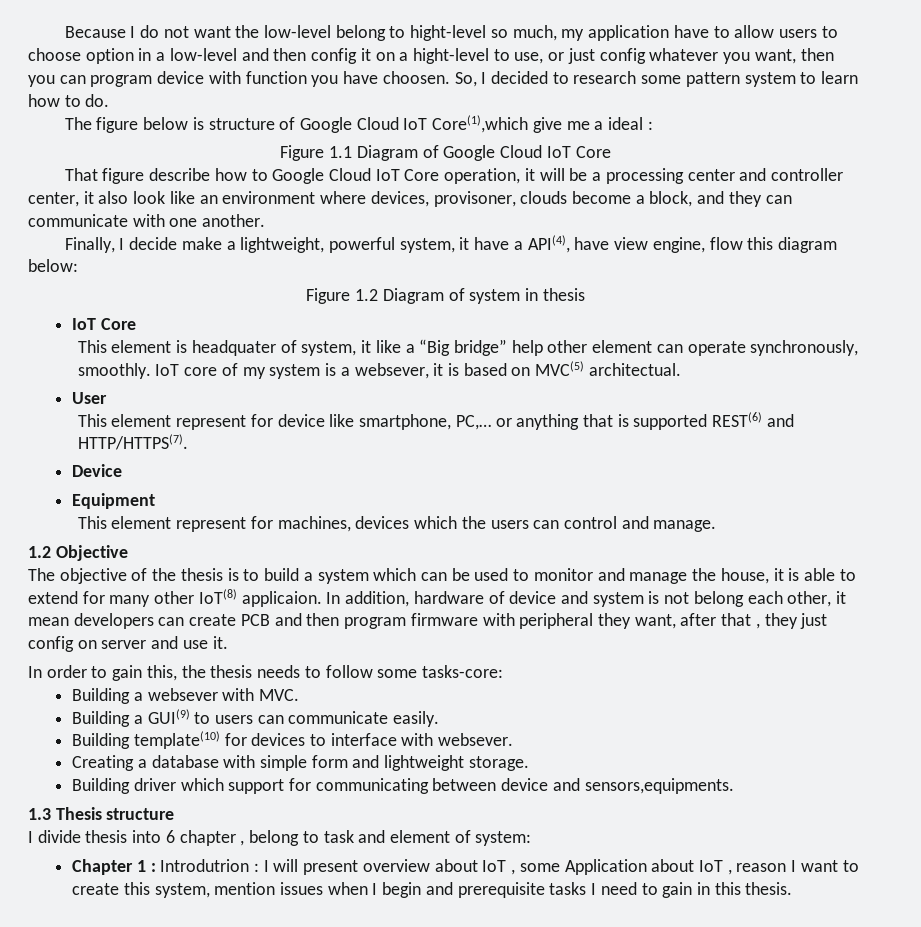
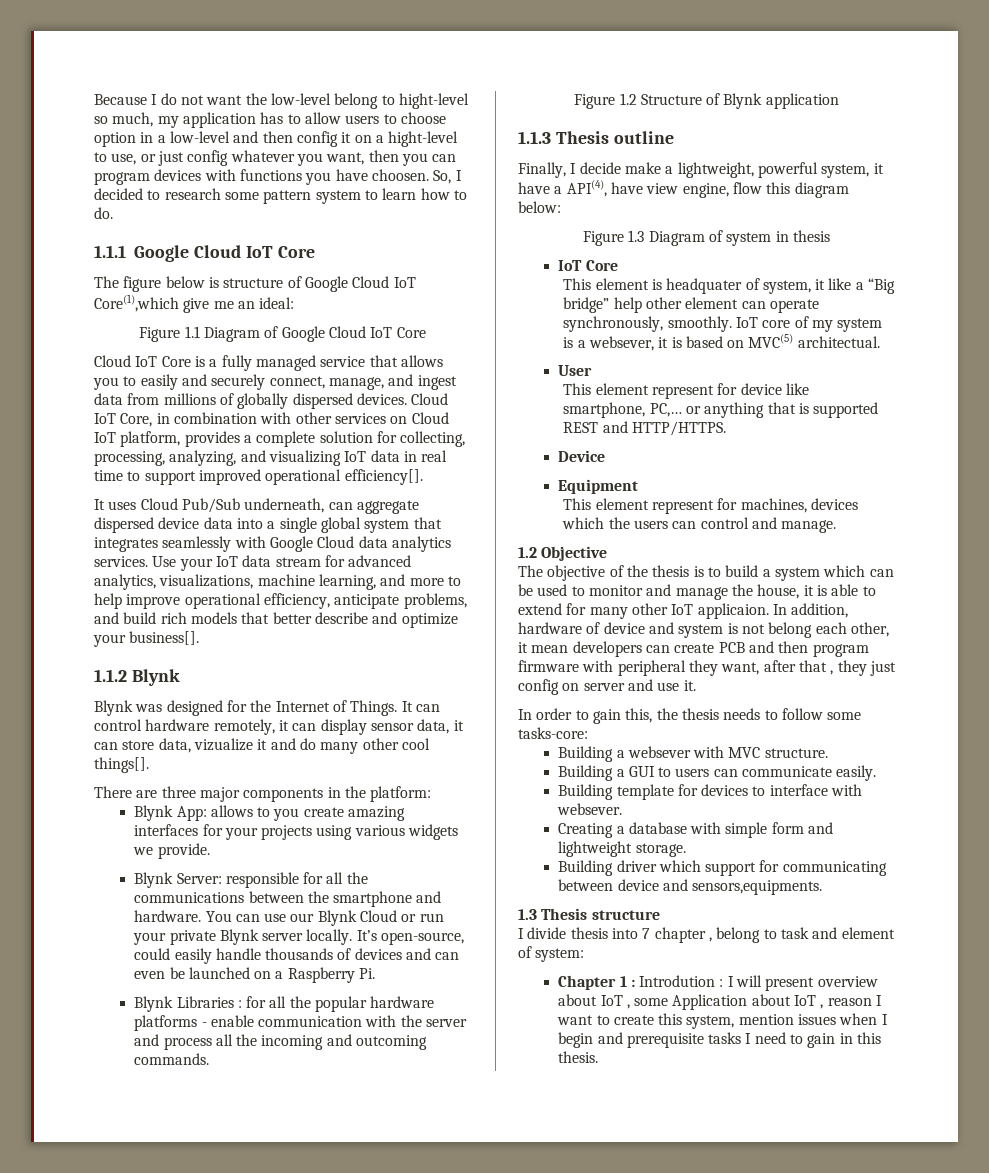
[673,25,709,38] have -> [260,112,284,124] has
[157,71,307,84] device with function -> [154,169,302,181] devices with functions
(110, 100) none -> [94,245,315,262] // 1.1.1 Google Cloud IoT Core
[594,117,653,130] a ideal : -> [237,297,295,309] an ideal:
[64,168,843,184] [28,191,792,207] [28,214,266,227] That figure describe how to Google Cloud IoT Core operation, it will be a processing center and controller center, it also look like an environment where devices, provisoner, clouds become a block, and they can communicate with one another. -> [94,355,443,371] [93,374,457,390] [94,393,449,409] [94,412,449,427] [94,431,466,447] [94,450,448,466] [94,469,423,485] [94,498,419,514] [94,517,442,533] [94,536,451,552] [94,555,412,571] [94,574,461,590] [94,593,467,609] [94,612,458,628] [93,631,200,647] [94,669,180,686] [94,700,440,716] [94,719,464,735] [94,738,430,754] [94,757,149,773] [94,786,432,802] [134,805,406,821] [134,824,459,840] [133,843,210,859] [134,872,368,888] [134,891,442,907] [134,910,444,926] [133,929,465,945] [134,948,460,964] [134,967,376,983] [134,996,435,1012] [134,1015,468,1031] [134,1034,428,1050] [134,1053,210,1065] [574,93,839,109] [518,131,674,144] Cloud IoT Core is a fully managed service that allows you to easily and securely connect, manage, and ingest data from millions of globally dispersed devices. Cloud IoT Core, in combination with other services on Cloud IoT platform, provides a complete solution for collecting, processing, analyzing, and visualizing IoT data in real time to support improved operational efficiency[]. // It uses Cloud Pub/Sub underneath, can aggregate dispersed device data into a single global system that integrates seamlessly with Google Cloud data analytics services. Use your IoT data stream for advanced analytics, visualizations, machine learning, and more to help improve operational efficiency, anticipate problems, and build rich models that better describe and optimize your business[]. // 1.1.2 Blynk // Blynk was designed for the Internet of Things. It can control hardware remotely, it can display sensor data, it can store data, vizualize it and do many other cool things[]. // There are three major components in the platform: // Blynk App: allows to you create amazing interfaces for your projects using various widgets we provide. // Blynk Server: responsible for all the communications between the smartphone and hardware. You can use our Blynk Cloud or run your private Blynk server locally. It’s open-source, could easily handle thousands of devices and can even be launched on a Raspberry Pi. // Blynk Libraries : for all the popular hardware platforms - enable communication with the server and process all the incoming and outcoming commands. // Figure 1.2 Structure of Blynk application // 1.1.3 Thesis outline
[355,289,379,301] 1.2 -> [628,230,645,242] 1.3
[712,412,794,427] [77,434,188,450] REST(6) and HTTP/HTTPS(7). -> [563,421,726,436] REST and HTTP/HTTPS.
[198,589,237,604] IoT(8) -> [671,604,694,615] IoT
[259,689,300,701] [72,709,190,727] MVC. // Building a GUI(9) -> [728,747,828,758] [558,765,655,781] MVC structure. // Building a GUI
[133,731,220,749] template(10) -> [616,784,674,800] template
[165,830,175,843] 6 -> [642,928,651,939] 7
[160,859,250,872] Introdutrion -> [639,975,716,987] Introdution

